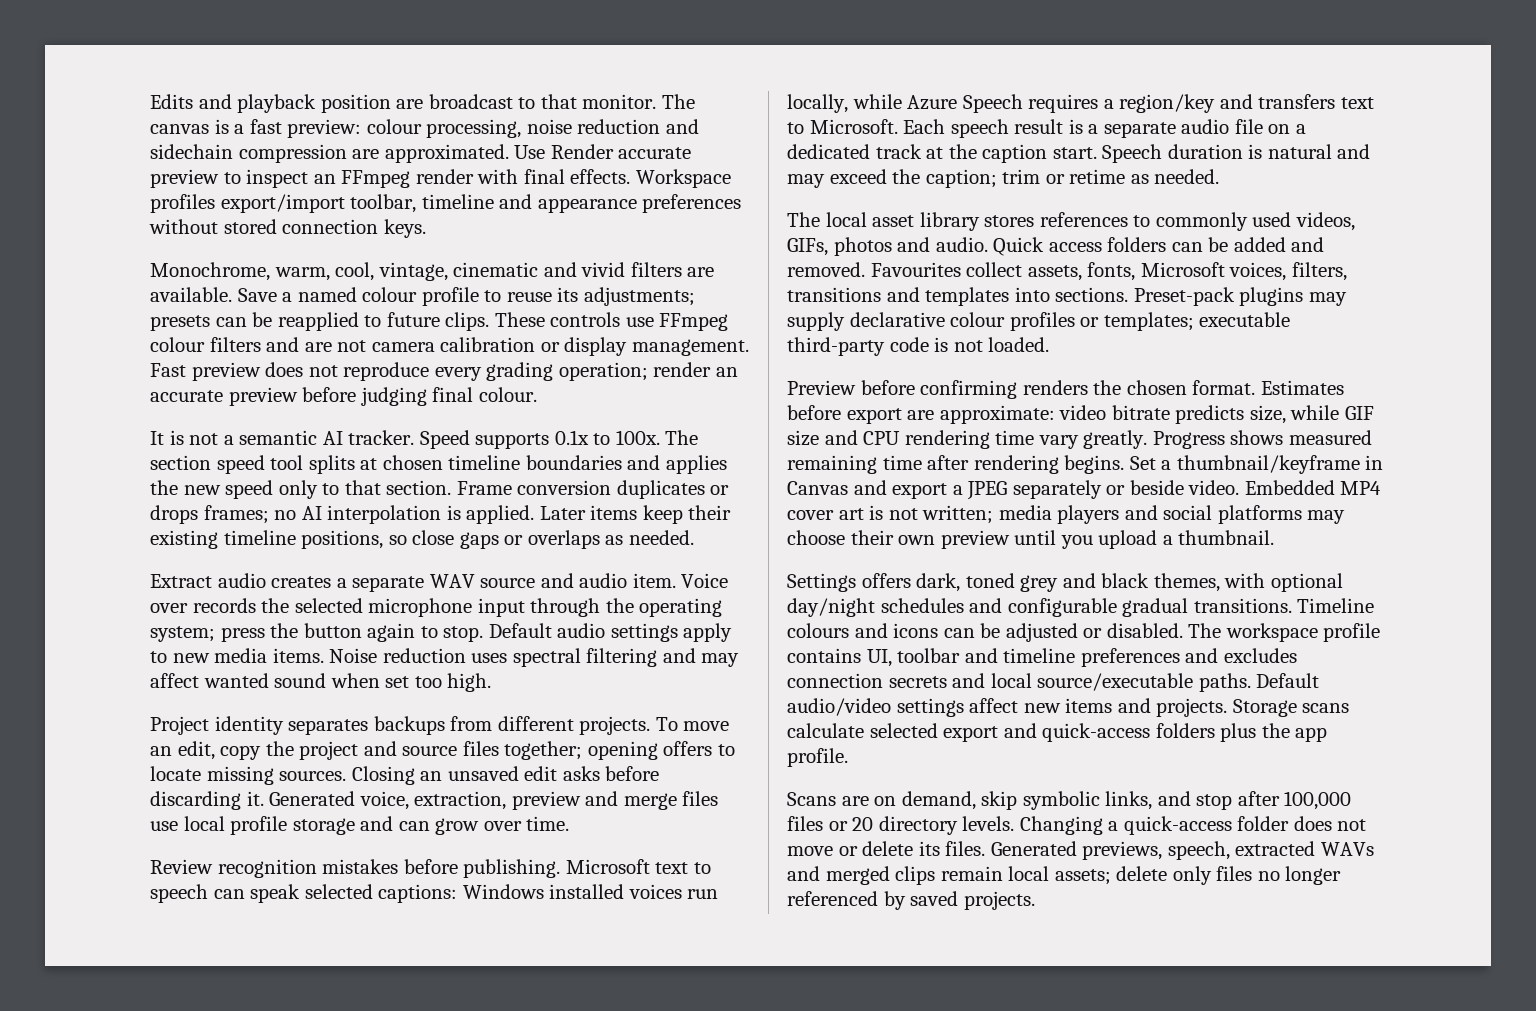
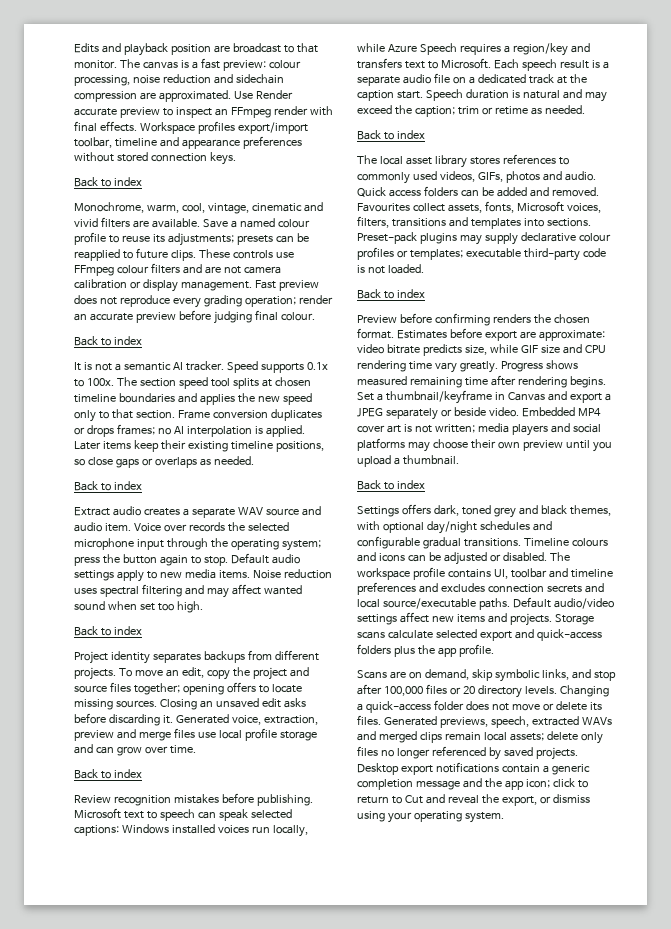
(426, 228) none -> [74,177,142,187] // Back to index
(537, 394) none -> [74,336,142,346] // Back to index
(694, 537) none -> [74,481,142,491] // Back to index
(492, 682) none -> [74,626,142,636] // Back to index
(570, 823) none -> [74,769,142,779] // Back to index
(1220, 176) none -> [357,130,425,140] // Back to index
(1050, 344) none -> [357,289,425,299] // Back to index
(1275, 537) none -> [357,480,425,490] // Back to index
(1035, 900) none -> [357,762,590,775] [357,778,588,790] [357,794,590,806] [357,811,504,823] Desktop export notifications contain a generic completion message and the app icon; click to return to Cut and reveal the export, or dismiss using your operating system.

